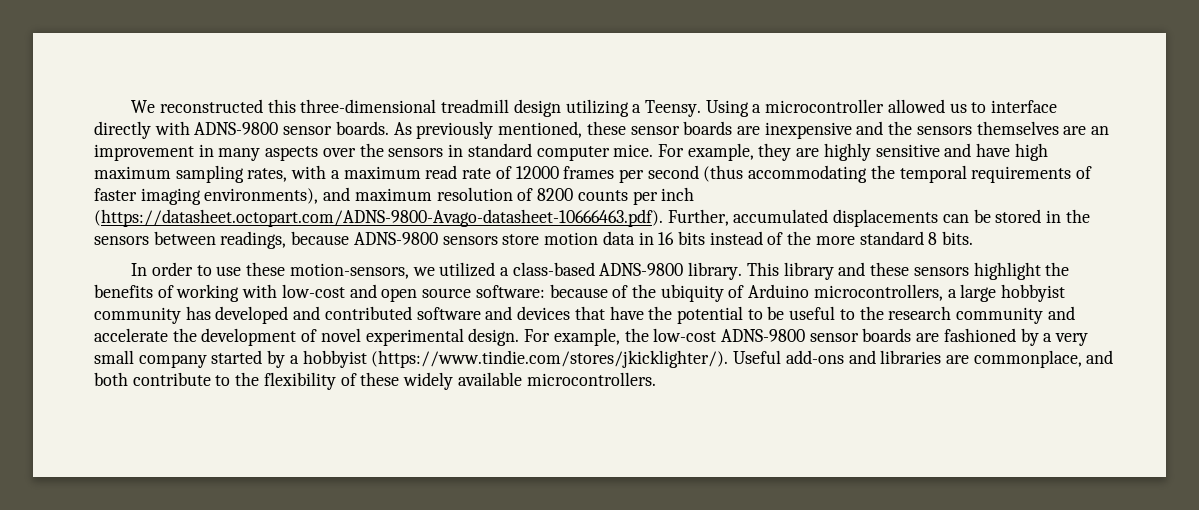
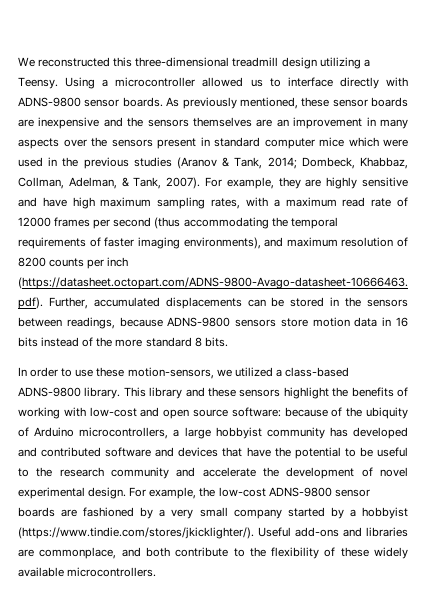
(444, 152) none -> [157,138,196,149] present
[613,144,654,157] mice. -> [319,137,408,147] [18,157,408,169] [18,177,201,189] mice which were used in the previous studies (Aranov & Tank, 2014; Dombeck, Khabbaz, Collman, Adelman, & Tank, 2007).

